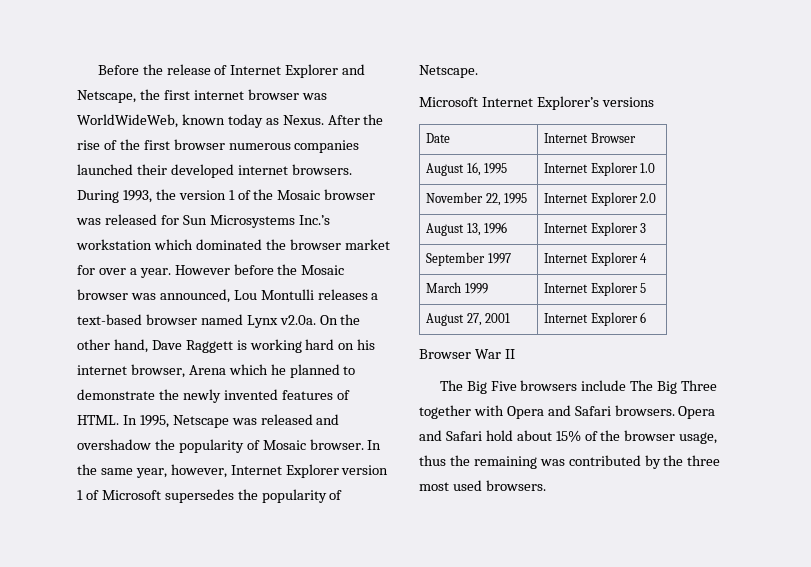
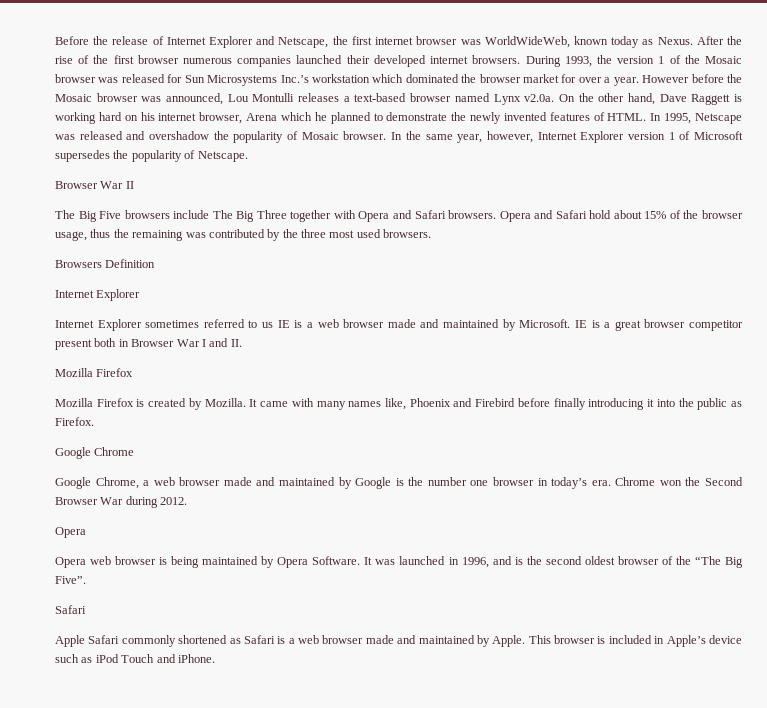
[419,96,654,110] [426,133,451,143] [544,133,636,143] [426,162,508,176] [544,162,656,176] [426,192,528,206] [544,192,657,206] [426,222,508,236] [544,222,647,236] [426,252,511,266] [544,252,648,266] [426,282,488,294] [544,282,647,296] [426,313,511,326] [544,312,647,326] // Microsoft Internet Explorer’s versions // Date | Internet Browser // August 16, 1995 | Internet Explorer 1.0 // November 22, 1995 | Internet Explorer 2.0 // August 13, 1996 | Internet Explorer 3 // September 1997 | Internet Explorer 4 // March 1999 | Internet Explorer 5 // August 27, 2001 | Internet Explorer 6 -> (248, 156) none
(546, 485) none -> [55,259,156,268] [55,289,141,301] [55,319,743,331] [55,338,242,350] [55,368,134,377] [55,398,743,410] [55,417,94,426] [55,447,135,459] [55,477,743,489] [55,496,188,508] [55,527,86,538] [55,556,744,568] [55,576,86,584] [55,605,86,614] [55,635,743,647] [55,654,215,663] // Browsers Definition // Internet Explorer // Internet Explorer sometimes referred to us IE is a web browser made and maintained by Microsoft. IE is a great browser competitor present both in Browser War I and II. // Mozilla Firefox // Mozilla Firefox is created by Mozilla. It came with many names like, Phoenix and Firebird before finally introducing it into the public as Firefox. // Google Chrome // Google Chrome, a web browser made and maintained by Google is the number one browser in today’s era. Chrome won the Second Browser War during 2012. // Opera // Opera web browser is being maintained by Opera Software. It was launched in 1996, and is the second oldest browser of the “The Big Five”. // Safari // Apple Safari commonly shortened as Safari is a web browser made and maintained by Apple. This browser is included in Apple’s device such as iPod Touch and iPhone.

